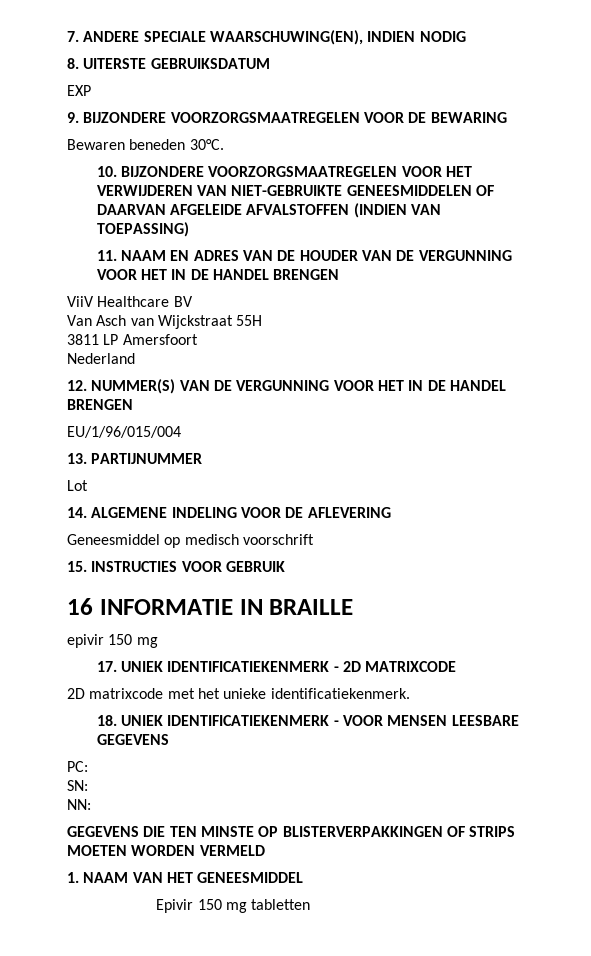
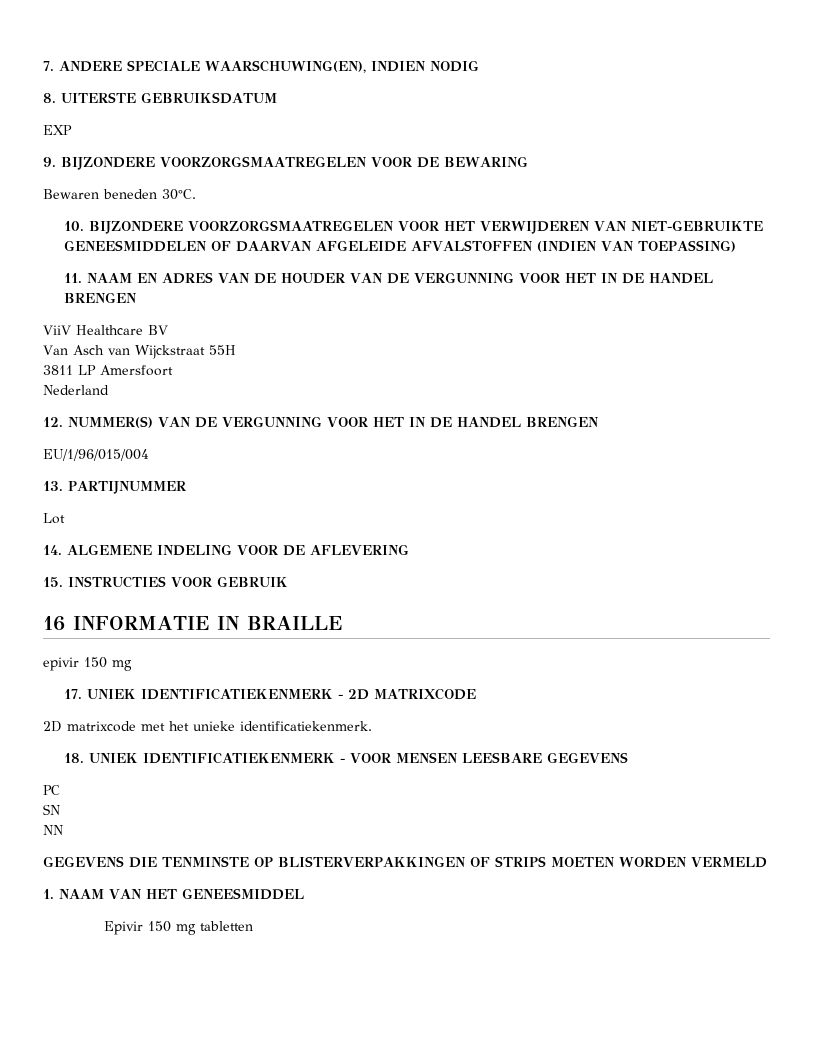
[67,534,314,548] // Geneesmiddel op medisch voorschrift -> (409, 549) none
[67,761,88,772] [67,780,88,791] [67,799,91,810] PC: // SN: // NN: -> [43,785,60,795] [43,804,60,815] [43,825,63,835] PC // SN // NN
[169,826,254,837] TEN MINSTE -> [162,856,249,867] TENMINSTE

